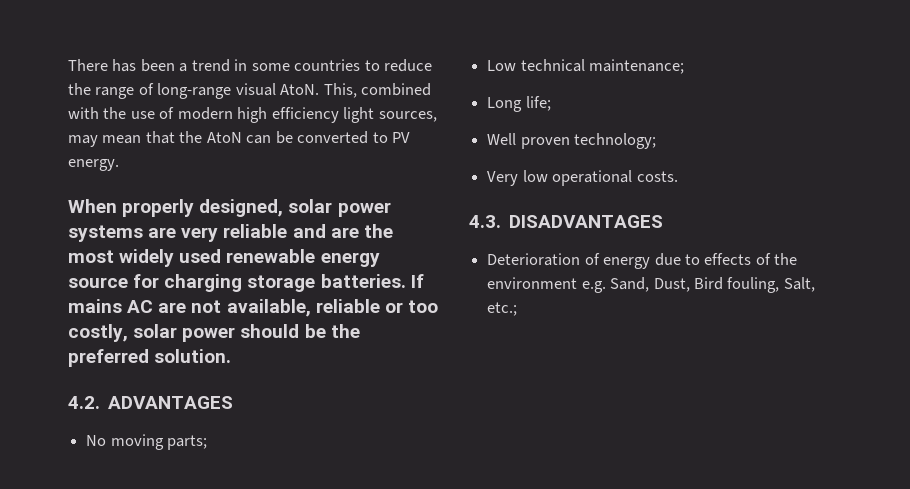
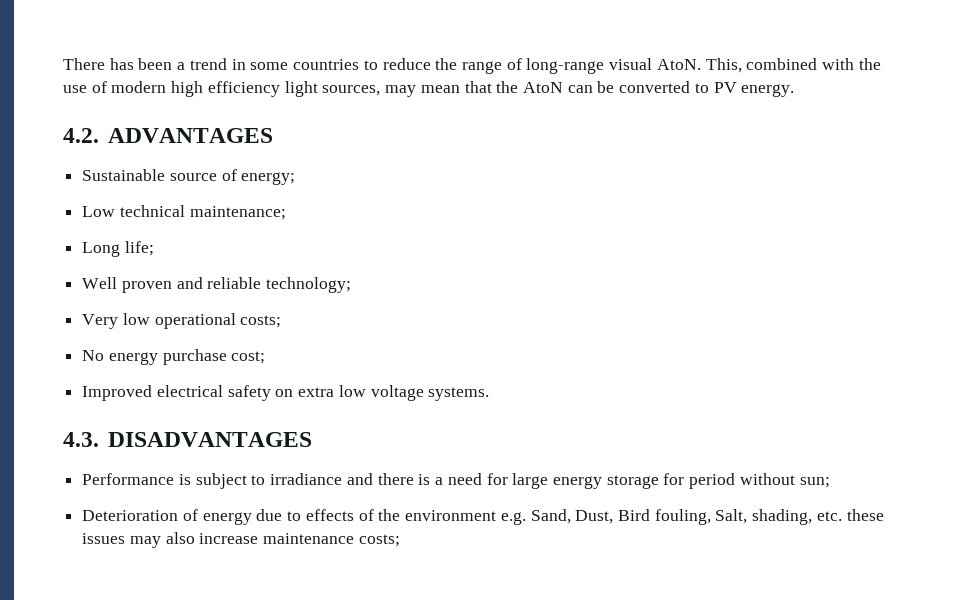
[68,199,391,217] [68,224,393,242] [68,249,380,267] [68,274,424,292] [68,299,438,317] [68,324,360,342] [68,349,232,367] [68,396,234,409] [86,434,208,450] When properly designed, solar power systems are very reliable and are the most widely used renewable energy source for charging storage batteries. If mains AC are not available, reliable or too costly, solar power should be the preferred solution. // 4.2. ADVANTAGES // No moving parts; -> [63,128,273,143] [82,169,296,185] 4.2. ADVANTAGES // Sustainable source of energy;
(570, 143) none -> [176,277,262,289] and reliable
[636,171,678,182] [469,215,664,228] costs. // 4.3. DISADVANTAGES -> [240,315,282,328] [82,349,266,365] [82,385,490,401] [63,432,312,447] [82,473,830,489] costs; // No energy purchase cost; // Improved electrical safety on extra low voltage systems. // 4.3. DISADVANTAGES // Performance is subject to irradiance and there is a need for large energy storage for period without sun;
[487,302,518,316] etc.; -> [752,509,884,525] [82,532,400,548] shading, etc. these issues may also increase maintenance costs;

